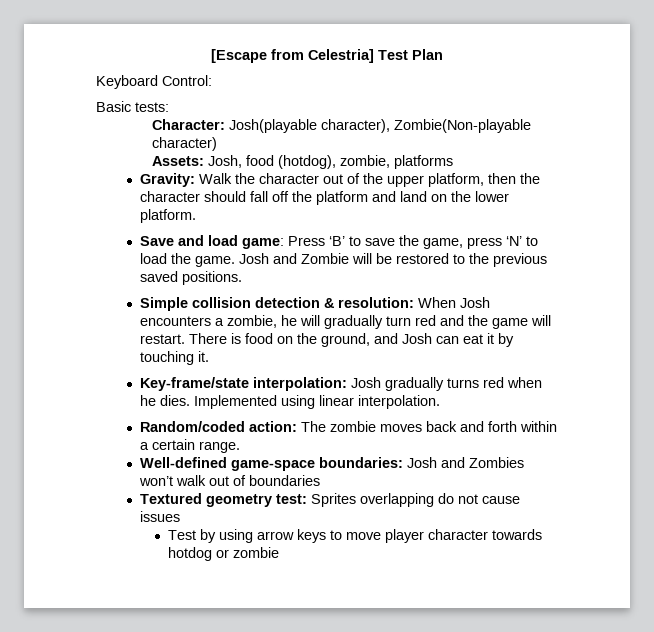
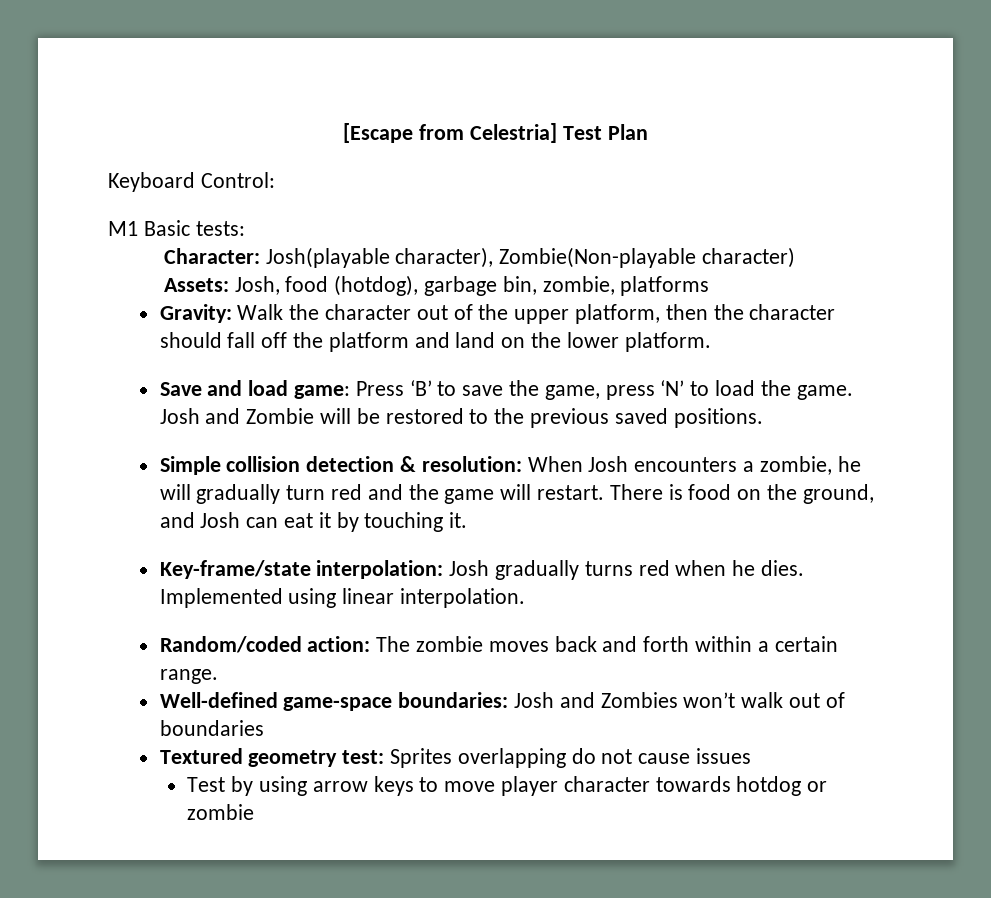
(212, 80) none -> [108,221,138,236] M1
(337, 162) none -> [423,276,537,296] garbage bin,

